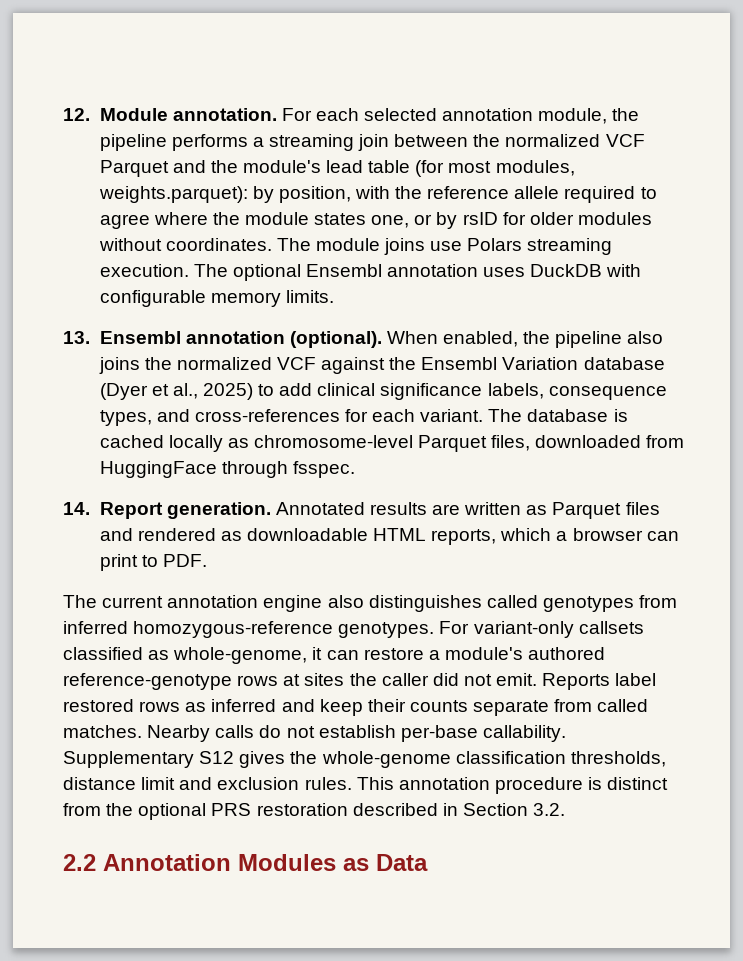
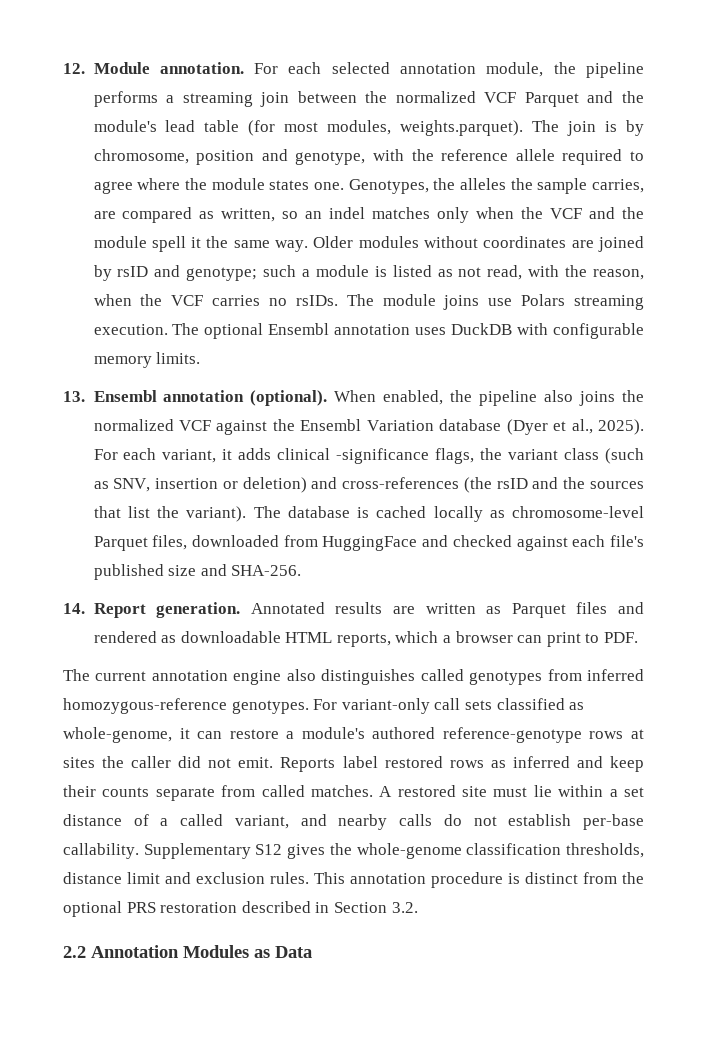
[98,186,351,203] weights.parquet): by position, -> [400,120,644,136] [93,149,366,165] weights.parquet). The join is by chromosome, position and genotype,
[371,212,652,229] [98,238,272,251] one, or by rsID for older modules without coordinates. -> [313,178,644,194] [93,207,644,223] [93,236,644,252] [93,265,645,281] [93,294,338,306] one. Genotypes, the alleles the sample carries, are compared as written, so an indel matches only when the VCF and the module spell it the same way. Older modules without coordinates are joined by rsID and genotype; such a module is listed as not read, with the reason, when the VCF carries no rsIDs.
[202,383,667,400] [99,409,484,426] 2025) to add clinical significance labels, consequence types, and cross-references for each variant. -> [598,419,644,435] [93,448,644,464] [93,477,644,493] [93,506,247,522] 2025). For each variant, it adds clinical -significance flags, the variant class (such as SNV, insertion or deletion) and cross-references (the rsID and the sources that list the variant).
[221,461,355,478] through fsspec. -> [422,535,644,551] [93,564,302,580] and checked against each file's published size and SHA-256.
[578,621,644,634] callsets -> [434,698,492,710] call sets
[147,725,211,742] Nearby -> [379,785,644,797] [63,814,388,830] A restored site must lie within a set distance of a called variant, and nearby

